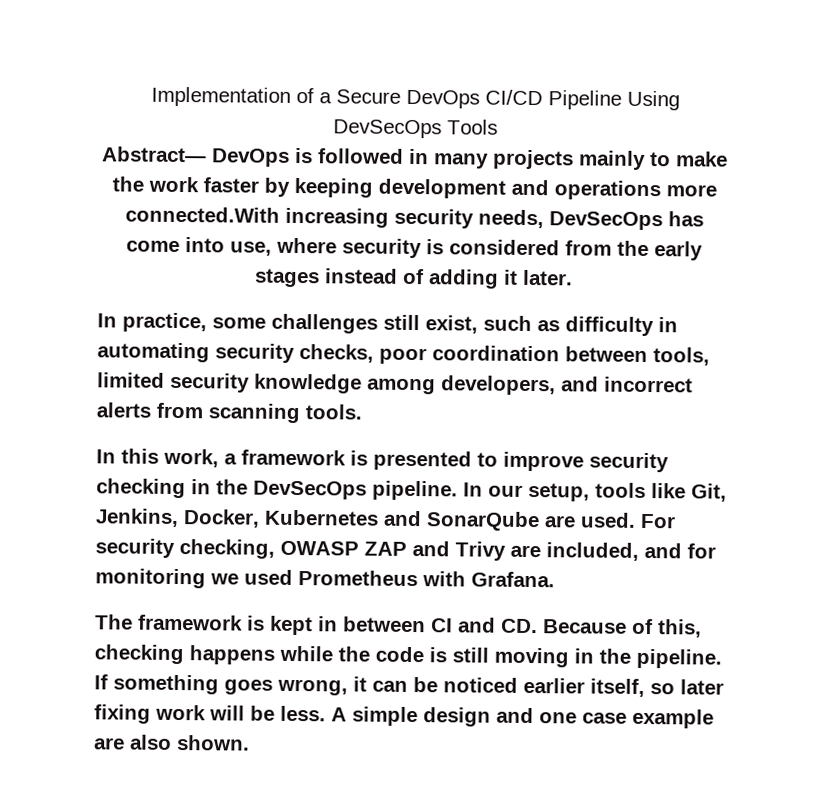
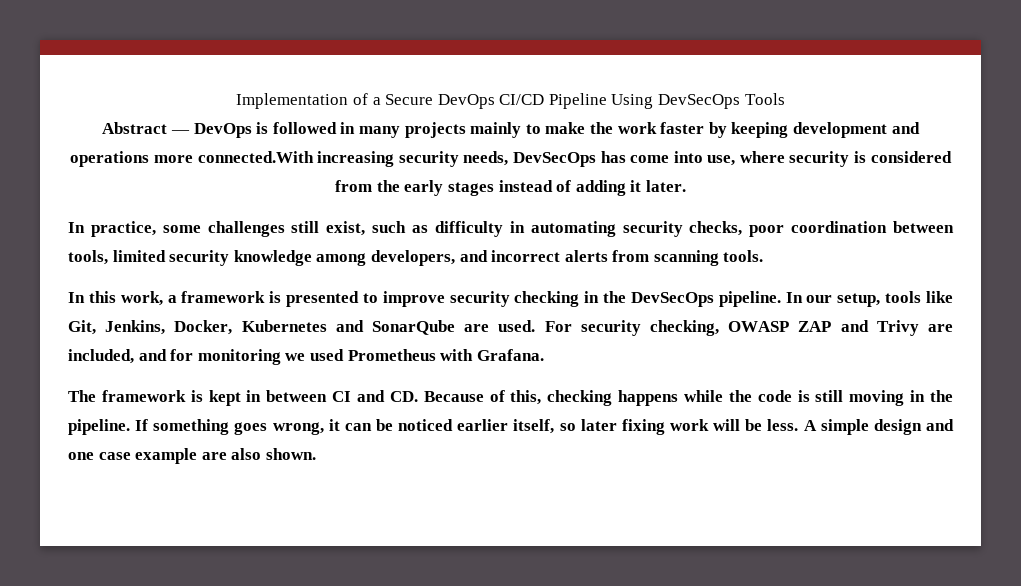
[102,146,207,163] Abstract— -> [102,122,191,134] Abstract —

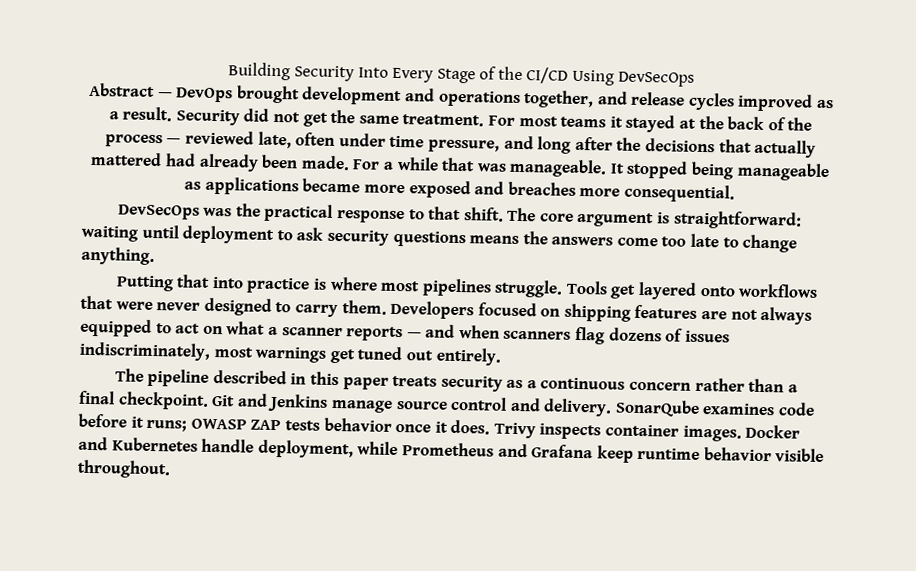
[236,93,607,109] Implementation of a Secure DevOps CI/CD Pipeline -> [228,62,569,84] Building Security Into Every Stage of the CI/CD
[744,93,785,105] Tools -> (695, 79) none
[256,122,920,138] [70,151,952,167] [335,180,686,196] [68,221,955,237] [68,250,764,266] [68,291,954,307] [68,320,954,336] [68,349,544,365] [68,390,954,406] [68,419,954,435] [68,448,316,464] is followed in many projects mainly to make the work faster by keeping development and operations more connected.With increasing security needs, DevSecOps has come into use, where security is considered from the early stages instead of adding it later. // In practice, some challenges still exist, such as difficulty in automating security checks, poor coordination between tools, limited security knowledge among developers, and incorrect alerts from scanning tools. // In this work, a framework is presented to improve security checking in the DevSecOps pipeline. In our setup, tools like Git, Jenkins, Docker, Kubernetes and SonarQube are used. For security checking, OWASP ZAP and Trivy are included, and for monitoring we used Prometheus with Grafana. // The framework is kept in between CI and CD. Because of this, checking happens while the code is still moving in the pipeline. If something goes wrong, it can be noticed earlier itself, so later fixing work will be less. A simple design and one case example are also shown. -> [235,85,835,112] [108,106,813,133] [104,130,817,158] [90,151,830,182] [184,176,735,203] [117,203,802,230] [81,224,798,253] [81,246,155,266] [115,274,819,300] [80,295,813,325] [80,318,730,345] [79,341,501,366] [114,368,798,393] [79,390,816,417] [78,413,801,442] [78,436,825,463] [77,459,171,479] brought development and operations together, and release cycles improved as a result. Security did not get the same treatment. For most teams it stayed at the back of the process — reviewed late, often under time pressure, and long after the decisions that actually mattered had already been made. For a while that was manageable. It stopped being manageable as applications became more exposed and breaches more consequential. // DevSecOps was the practical response to that shift. The core argument is straightforward: waiting until deployment to ask security questions means the answers come too late to change anything. // Putting that into practice is where most pipelines struggle. Tools get layered onto workflows that were never designed to carry them. Developers focused on shipping features are not always equipped to act on what a scanner reports — and when scanners flag dozens of issues indiscriminately, most warnings get tuned out entirely. // The pipeline described in this paper treats security as a continuous concern rather than a final checkpoint. Git and Jenkins manage source control and delivery. SonarQube examines code before it runs; OWASP ZAP tests behavior once it does. Trivy inspects container images. Docker and Kubernetes handle deployment, while Prometheus and Grafana keep runtime behavior visible throughout.

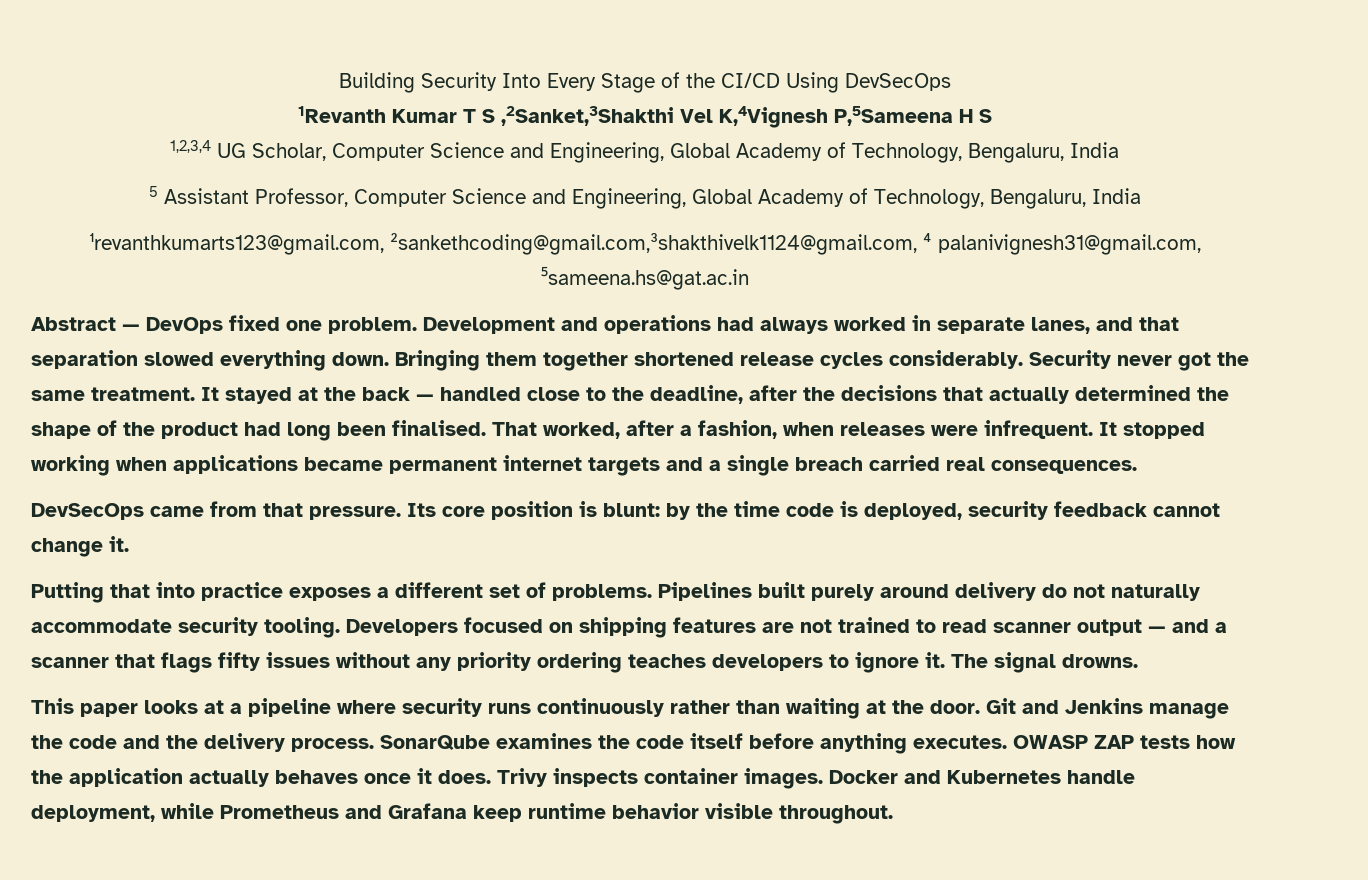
[88,82,835,112] [108,106,813,133] [104,130,572,154] Abstract — DevOps brought development and operations together, and release cycles improved as a result. Security did not get the same treatment. For most teams it stayed at the back of the process — reviewed late, often under time pressure, and long -> [297,106,992,128] [170,140,1119,163] [148,186,1141,209] [88,233,1201,255] [540,266,749,290] [31,315,1179,334] [31,350,1249,371] [31,385,743,404] 1Revanth Kumar T S ,2Sanket,3Shakthi Vel K,4Vignesh P,5Sameena H S // 1,2,3,4 UG Scholar, Computer Science and Engineering, Global Academy of Technology, Bengaluru, India // 5 Assistant Professor, Computer Science and Engineering, Global Academy of Technology, Bengaluru, India // ¹revanthkumarts123@gmail.com, ²sankethcoding@gmail.com,³shakthivelk1124@gmail.com, ⁴ palanivignesh31@gmail.com, ⁵sameena.hs@gat.ac.in // Abstract — DevOps fixed one problem. Development and operations had always worked in separate lanes, and that separation slowed everything down. Bringing them together shortened release cycles considerably. Security never got the same treatment. It stayed at the back — handled close to the deadline,
[90,151,830,182] [184,176,735,203] [117,203,802,230] [81,224,798,253] [81,246,155,266] [115,274,819,300] [80,295,387,318] mattered had already been made. For a while that was manageable. It stopped being manageable as applications became more exposed and breaches more consequential. // DevSecOps was the practical response to that shift. The core argument is straightforward: waiting until deployment to ask security questions means the answers come too late to change anything. // Putting that into practice is where most pipelines struggle. Tools get layered onto workflows that were never designed to carry them. -> [1075,385,1229,401] [31,420,1205,441] [31,455,1137,476] [31,501,1220,520] [31,536,129,557] [31,582,1200,603] [31,617,340,638] determined the shape of the product had long been finalised. That worked, after a fashion, when releases were infrequent. It stopped working when applications became permanent internet targets and a single breach carried real consequences. // DevSecOps came from that pressure. Its core position is blunt: by the time code is deployed, security feedback cannot change it. // Putting that into practice exposes a different set of problems. Pipelines built purely around delivery do not naturally accommodate security tooling.
[760,306,813,325] [80,318,730,345] [79,341,501,366] [114,368,798,393] [79,390,816,417] [78,413,392,432] always equipped to act on what a scanner reports — and when scanners flag dozens of issues indiscriminately, most warnings get tuned out entirely. // The pipeline described in this paper treats security as a continuous concern rather than a final checkpoint. Git and Jenkins manage source control and delivery. SonarQube examines code before it runs; OWASP ZAP tests behavior -> [838,617,1227,636] [31,652,1138,673] [31,698,1229,719] [31,733,1236,754] [31,768,358,787] trained to read scanner output — and a scanner that flags fifty issues without any priority ordering teaches developers to ignore it. The signal drowns. // This paper looks at a pipeline where security runs continuously rather than waiting at the door. Git and Jenkins manage the code and the delivery process. SonarQube examines the code itself before anything executes. OWASP ZAP tests how the application actually behaves

